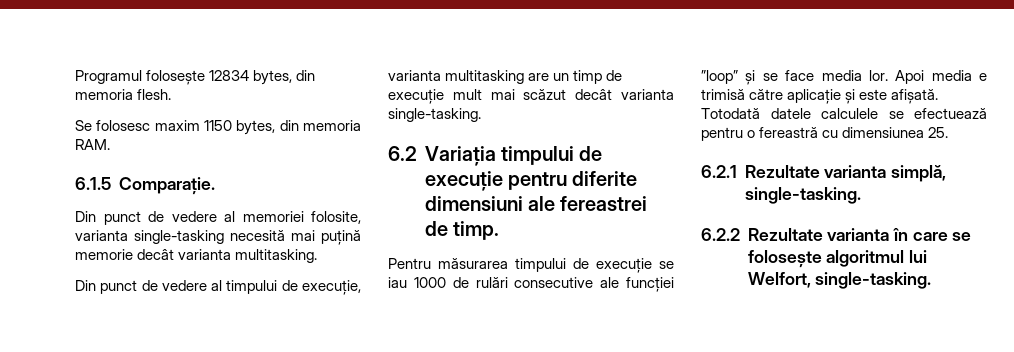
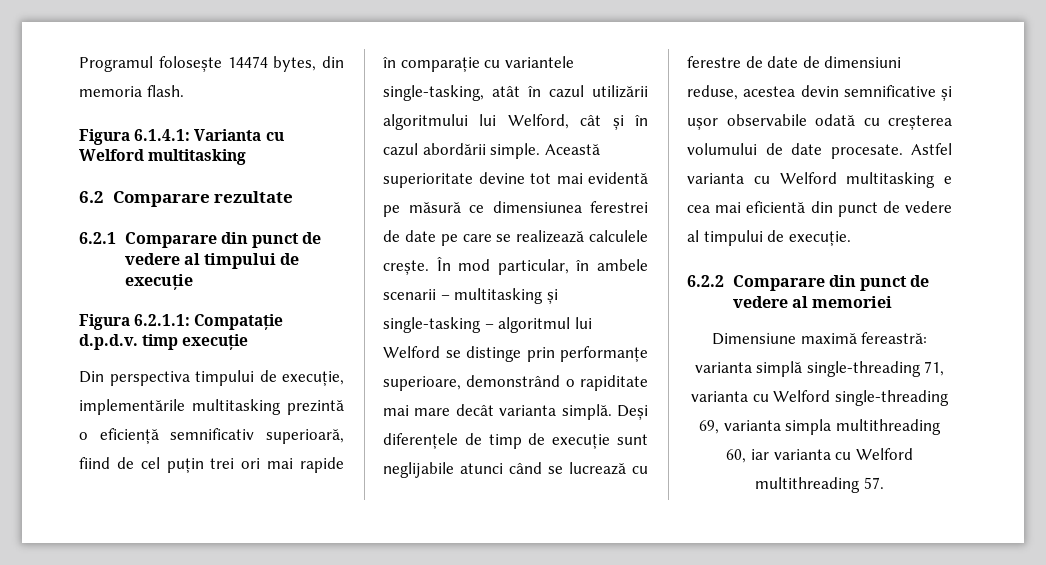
[209,70,316,85] [75,89,172,100] [75,120,361,135] [75,139,110,150] [75,177,215,195] [75,211,361,225] [75,230,361,245] [75,249,318,263] [75,280,361,295] [388,70,623,84] [388,89,674,104] [388,108,481,122] [388,146,603,166] [424,171,638,191] [424,196,648,211] [424,221,499,240] [388,258,674,273] [388,277,674,292] [701,70,987,85] [701,89,939,104] [701,108,987,119] [701,127,949,141] [701,165,946,182] [744,187,861,204] [701,228,972,241] [747,250,927,268] [747,272,932,289] 12834 bytes, din memoria flesh. // Se folosesc maxim 1150 bytes, din memoria RAM. // 6.1.5 Comparație. // Din punct de vedere al memoriei folosite, varianta single-tasking necesită mai puțină memorie decât varianta multitasking. // Din punct de vedere al timpului de execuție, varianta multitasking are un timp de execuție mult mai scăzut decât varianta single-tasking. // 6.2 Variația timpului de execuție pentru diferite dimensiuni ale fereastrei de timp. // Pentru măsurarea timpului de execuție se iau 1000 de rulări consecutive ale funcției ”loop” și se face media lor. Apoi media e trimisă către aplicație și este afișată. Totodată datele calculele se efectuează pentru o fereastră cu dimensiunea 25. // 6.2.1 Rezultate varianta simplă, single-tasking. // 6.2.2 Rezultate varianta în care se folosește algoritmul lui Welfort, single-tasking. -> [227,56,344,72] [79,85,184,97] [79,129,284,145] [79,149,247,165] [79,191,294,207] [79,232,322,248] [124,253,300,269] [124,274,193,290] [79,314,284,330] [79,334,249,350] [79,370,344,386] [79,399,344,415] [79,428,344,444] [79,457,344,473] [383,56,574,72] [383,85,648,101] [383,114,648,130] [383,143,600,159] [383,172,648,188] [383,201,648,217] [383,230,648,246] [383,257,648,275] [383,288,558,304] [383,317,592,333] [383,346,648,362] [383,375,648,391] [383,404,648,420] [383,433,648,449] [383,462,648,478] [687,56,902,68] [687,85,952,101] [687,114,952,130] [687,143,952,159] [687,172,952,188] [687,201,952,217] [687,230,851,246] [687,275,930,291] [732,296,893,308] [711,332,928,345] [694,361,945,377] [691,390,949,406] [699,419,941,435] [726,448,913,463] [755,477,884,493] 14474 bytes, din memoria flash. // Figura 6.1.4.1: Varianta cu Welford multitasking // 6.2 Comparare rezultate // 6.2.1 Comparare din punct de vedere al timpului de execuție // Figura 6.2.1.1: Compatație d.p.d.v. timp execuție // Din perspectiva timpului de execuție, implementările multitasking prezintă o eficiență semnificativ superioară, fiind de cel puțin trei ori mai rapide în comparație cu variantele single-tasking, atât în cazul utilizării algoritmului lui Welford, cât și în cazul abordării simple. Această superioritate devine tot mai evidentă pe măsură ce dimensiunea ferestrei de date pe care se realizează calculele crește. În mod particular, în ambele scenarii – multitasking și single-tasking – algoritmul lui Welford se distinge prin performanțe superioare, demonstrând o rapiditate mai mare decât varianta simplă. Deși diferențele de timp de execuție sunt neglijabile atunci când se lucrează cu ferestre de date de dimensiuni reduse, acestea devin semnificative și ușor observabile odată cu creșterea volumului de date procesate. Astfel varianta cu Welford multitasking e cea mai eficientă din punct de vedere al timpului de execuție. // 6.2.2 Comparare din punct de vedere al memoriei // Dimensiune maximă fereastră: varianta simplă single-threading 71, varianta cu Welford single-threading 69, varianta simpla multithreading 60, iar varianta cu Welford multithreading 57.

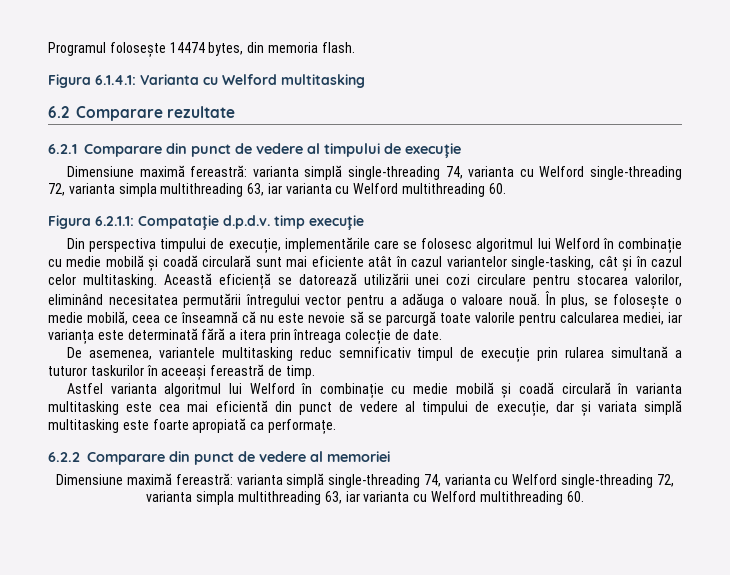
(193, 282) none -> [66,165,683,180] [48,183,506,197] // Dimensiune maximă fereastră: varianta simplă single-threading 74, varianta cu Welford single-threading 72, varianta simpla multithreading 63, iar varianta cu Welford multithreading 60.
[192,399,344,415] [79,428,344,444] [79,457,344,473] [383,56,574,72] [383,85,648,101] [383,114,648,130] [383,143,600,159] [383,172,648,188] [383,201,648,217] [383,230,648,246] [383,257,648,275] [383,288,558,304] [383,317,592,333] [383,346,648,362] [383,375,648,391] [383,404,648,420] [383,433,648,449] [383,462,648,478] [687,56,902,68] [687,85,952,101] [687,114,952,130] [687,143,952,159] [687,172,952,188] multitasking prezintă o eficiență semnificativ superioară, fiind de cel puțin trei ori mai rapide în comparație cu variantele single-tasking, atât în cazul utilizării algoritmului lui Welford, cât și în cazul abordării simple. Această superioritate devine tot mai evidentă pe măsură ce dimensiunea ferestrei de date pe care se realizează calculele crește. În mod particular, în ambele scenarii – multitasking și single-tasking – algoritmul lui Welford se distinge prin performanțe superioare, demonstrând o rapiditate mai mare decât varianta simplă. Deși diferențele de timp de execuție sunt neglijabile atunci când se lucrează cu ferestre de date de dimensiuni reduse, acestea devin semnificative și ușor observabile odată cu creșterea volumului de date procesate. Astfel varianta cu Welford multitasking e -> [373,238,683,253] [48,255,683,271] [48,273,682,289] [48,291,683,309] [48,311,682,326] [48,328,442,344] [66,346,683,362] [48,364,315,380] [66,382,682,398] [48,401,153,415] care se folosesc algoritmul lui Welford în combinație cu medie mobilă și coadă circulară sunt mai eficiente atât în cazul variantelor single-tasking, cât și în cazul celor multitasking. Această eficiență se datorează utilizării unei cozi circulare pentru stocarea valorilor, eliminând necesitatea permutării întregului vector pentru a adăuga o valoare nouă. În plus, se folosește o medie mobilă, ceea ce înseamnă că nu este nevoie să se parcurgă toate valorile pentru calcularea mediei, iar varianța este determinată fără a itera prin întreaga colecție de date. // De asemenea, variantele multitasking reduc semnificativ timpul de execuție prin rularea simultană a tuturor taskurilor în aceeași fereastră de timp. // Astfel varianta algoritmul lui Welford în combinație cu medie mobilă și coadă circulară în varianta multitasking este
[788,231,851,246] execuție. -> [496,400,682,416] [48,418,336,434] execuție, dar și variata simplă multitasking este foarte apropiată ca performațe.
[924,361,945,376] [691,390,949,406] [699,419,941,435] [726,448,913,463] [755,477,884,493] 71, varianta cu Welford single-threading 69, varianta simpla multithreading 60, iar varianta cu Welford multithreading 57. -> [423,474,674,488] [146,491,584,505] 74, varianta cu Welford single-threading 72, varianta simpla multithreading 63, iar varianta cu Welford multithreading 60.

